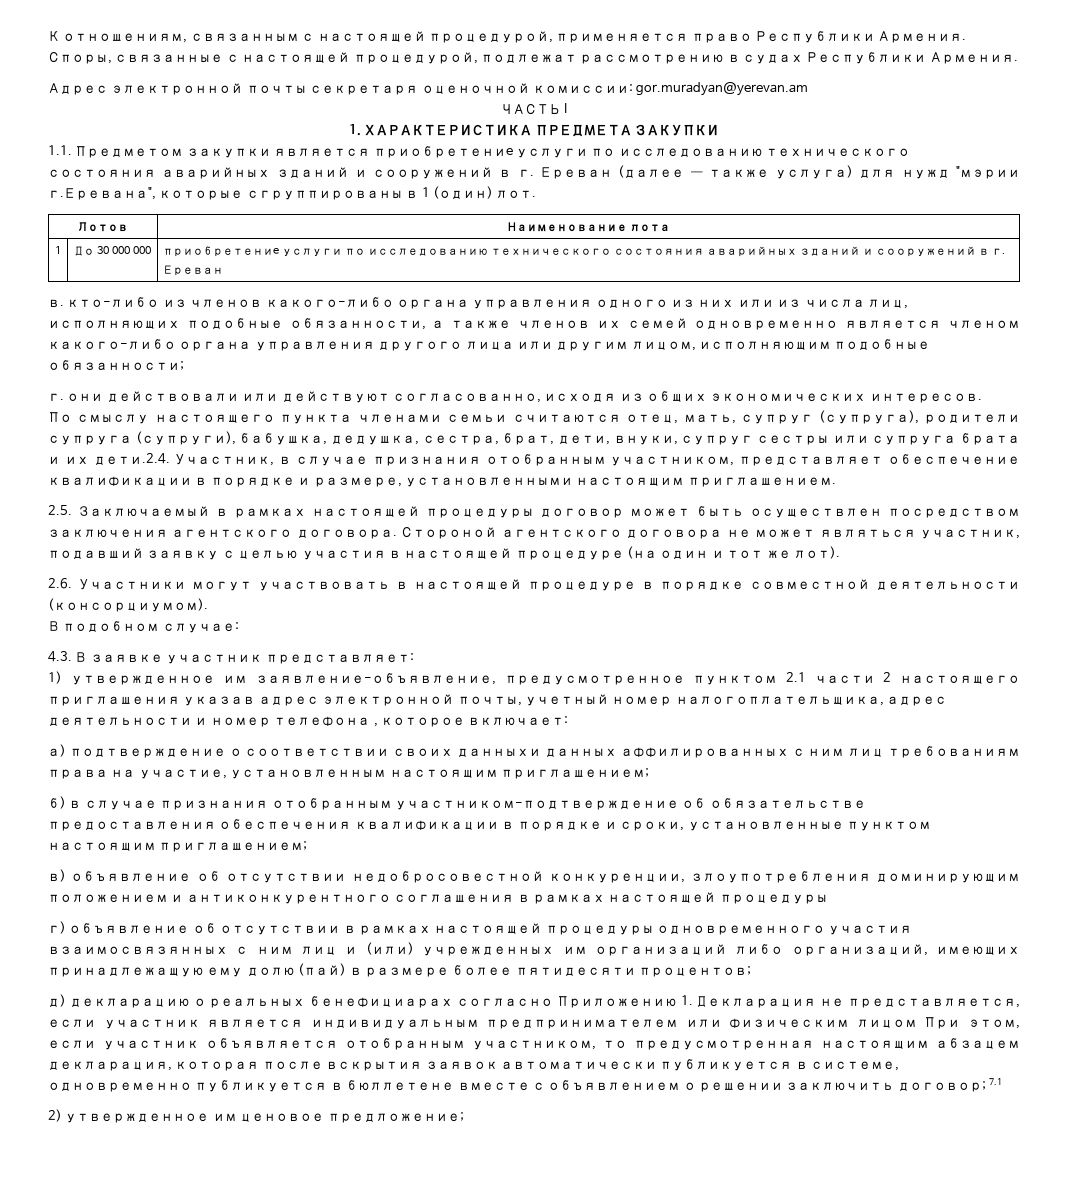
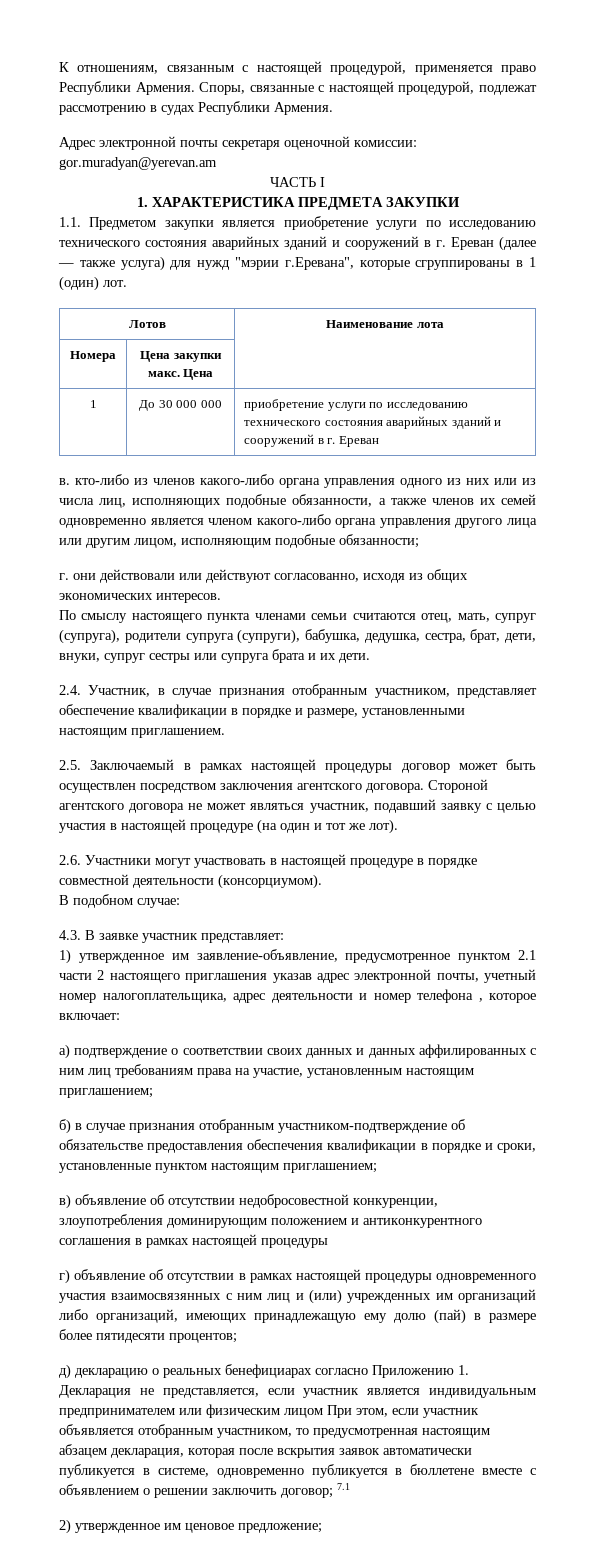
(670, 228) none -> [70,351,116,362] [140,351,222,362] [147,369,214,380] // Номера | Цена закупки макс. Цена |
[93,453,170,465] дети.2.4. -> [339,653,370,663] [59,685,81,695] дети. // 2.4.
[457,748,542,757] данныхи -> [306,1048,365,1058] данных и

